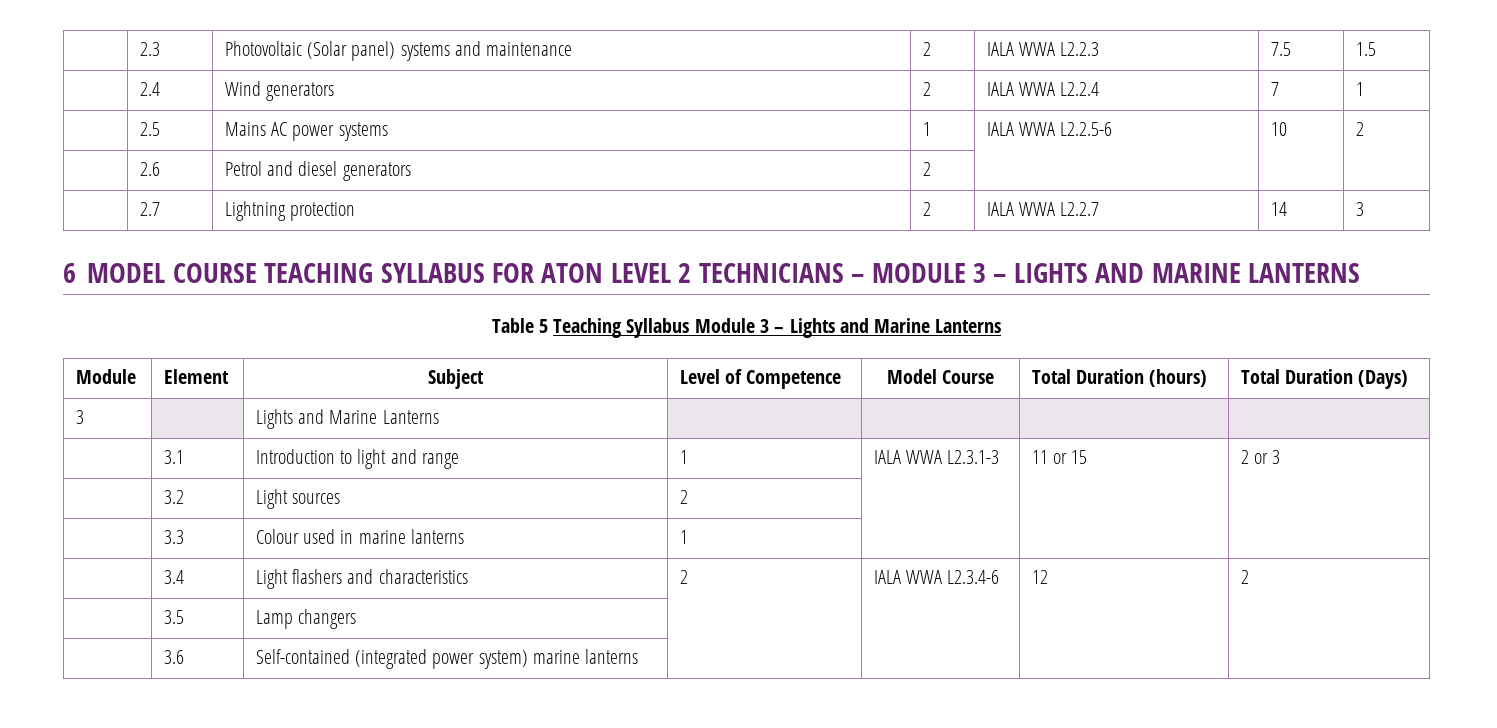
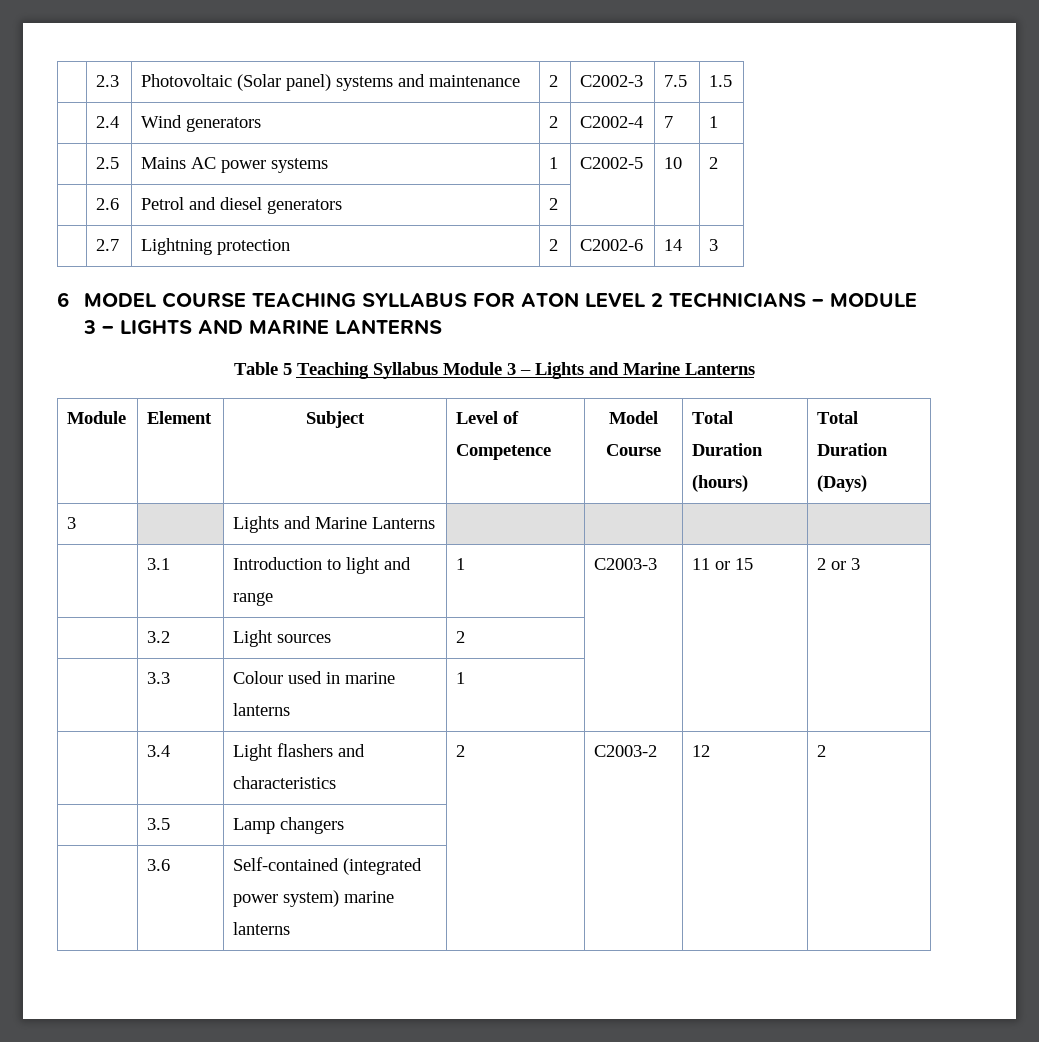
[986,42,1100,56] IALA WWA L2.2.3 -> [580,75,644,87] C2002-3
[986,82,1100,96] IALA WWA L2.2.4 -> [580,116,644,128] C2002-4
[986,122,1113,136] IALA WWA L2.2.5-6 -> [580,157,644,169] C2002-5
[986,202,1100,216] IALA WWA L2.2.7 -> [580,239,644,251] C2002-6
[873,450,1000,464] IALA WWA L2.3.1-3 -> [594,558,658,570] C2003-3
[873,570,1000,584] IALA WWA L2.3.4-6 -> [594,745,658,757] C2003-2

